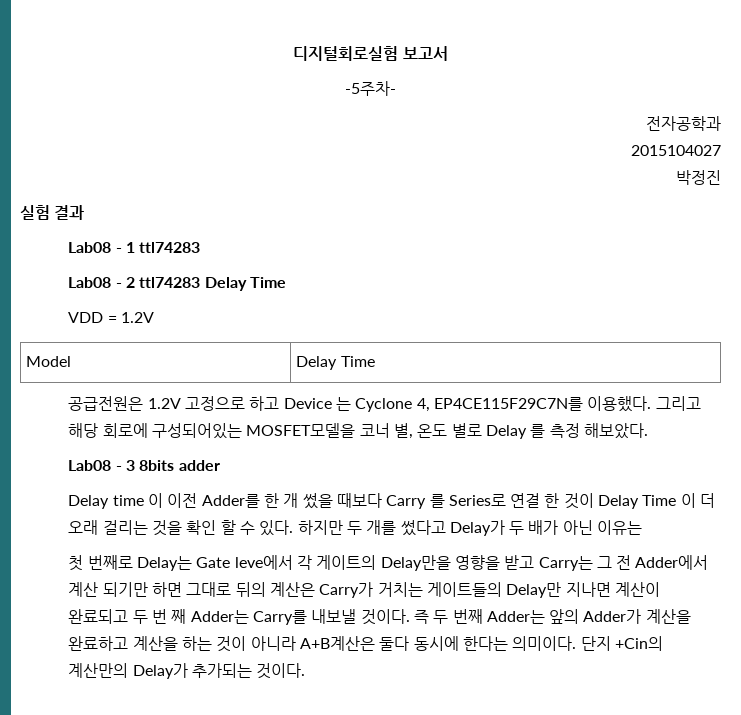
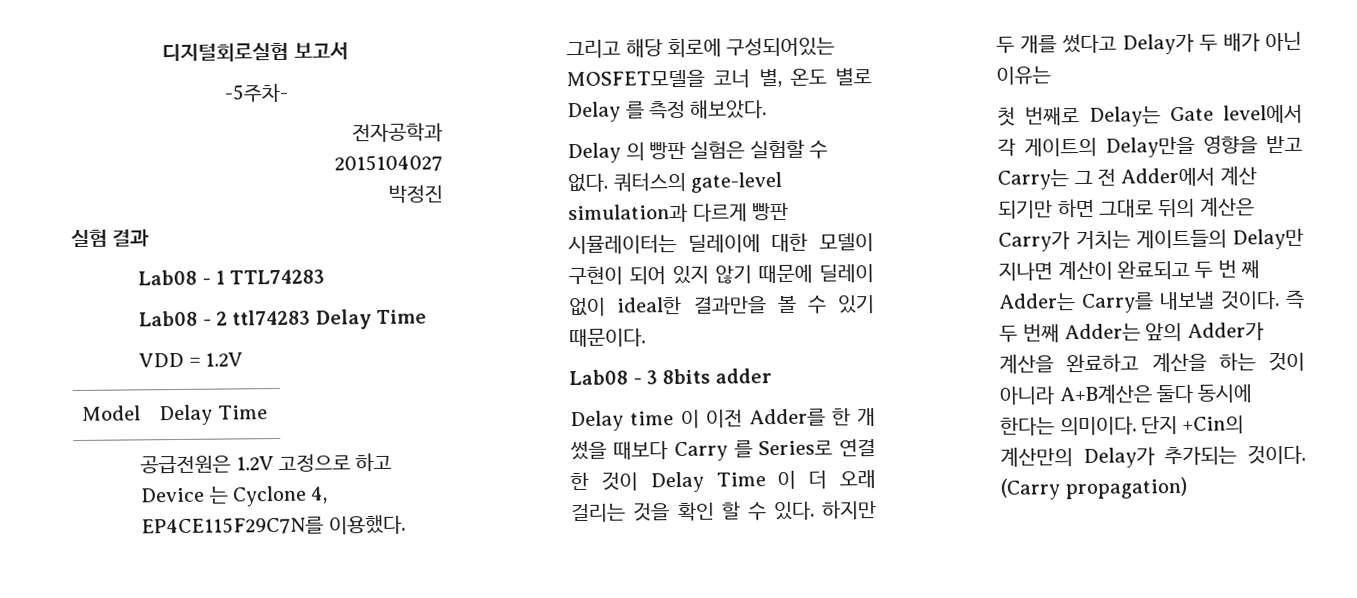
[139,242,201,253] ttl74283 -> [229,269,326,285] TTL74283
(648, 431) none -> [567,139,829,164] [567,171,783,193] [568,201,790,224] [568,232,874,255] [568,264,874,286] [568,295,875,317] [569,328,647,348] // Delay 의 빵판 실험은 실험할 수 없다. 쿼터스의 gate-level simulation과 다르게 빵판 시뮬레이터는 딜레이에 대한 모델이 구현이 되어 있지 않기 때문에 딜레이 없이 ideal한 결과만을 볼 수 있기 때문이다.
[234,555,293,570] leve에서 -> [1223,104,1303,124] level에서
(306, 671) none -> [1000,476,1188,500] (Carry propagation)

